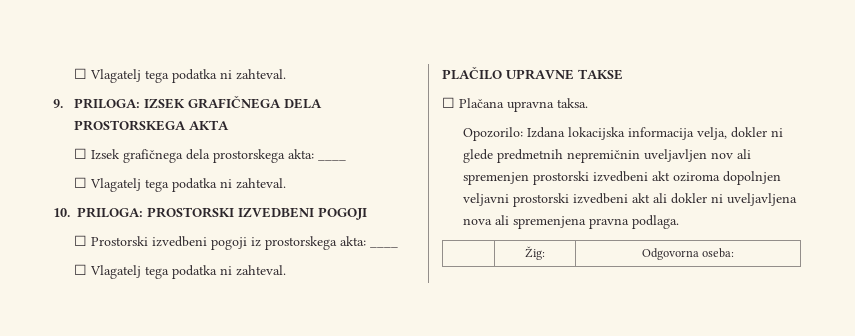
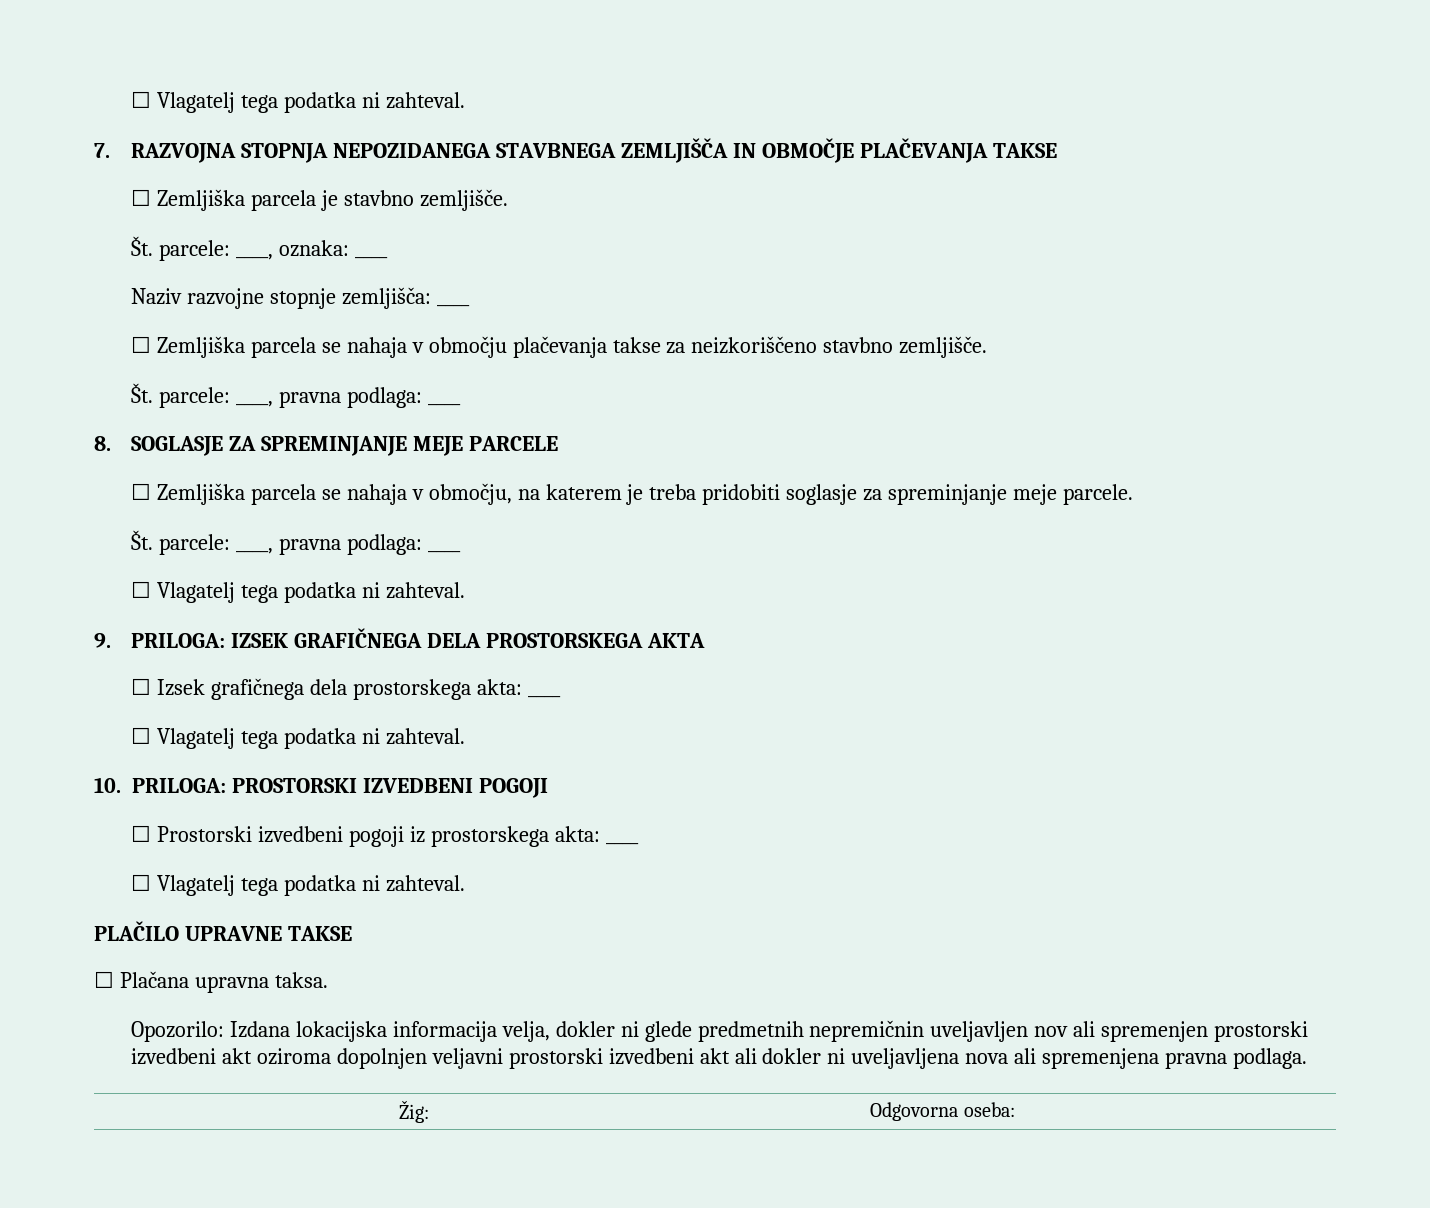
[73,68,286,83] ☐ Vlagatelj tega podatka ni zahteval. -> [130,91,465,113] [94,138,1057,163] [130,189,508,211] [130,236,388,261] [130,287,470,309] [130,336,988,358] [130,383,461,408] [94,436,558,456] [130,483,1134,505] [130,530,461,555] [130,581,465,603] ☐ Vlagatelj tega podatka ni zahteval. // 7. RAZVOJNA STOPNJA NEPOZIDANEGA STAVBNEGA ZEMLJIŠČA IN OBMOČJE PLAČEVANJA TAKSE // ☐ Zemljiška parcela je stavbno zemljišče. // Št. parcele: ____, oznaka: ____ // Naziv razvojne stopnje zemljišča: ____ // ☐ Zemljiška parcela se nahaja v območju plačevanja takse za neizkoriščeno stavbno zemljišče. // Št. parcele: ____, pravna podlaga: ____ // 8. SOGLASJE ZA SPREMINJANJE MEJE PARCELE // ☐ Zemljiška parcela se nahaja v območju, na katerem je treba pridobiti soglasje za spreminjanje meje parcele. // Št. parcele: ____, pravna podlaga: ____ // ☐ Vlagatelj tega podatka ni zahteval.

